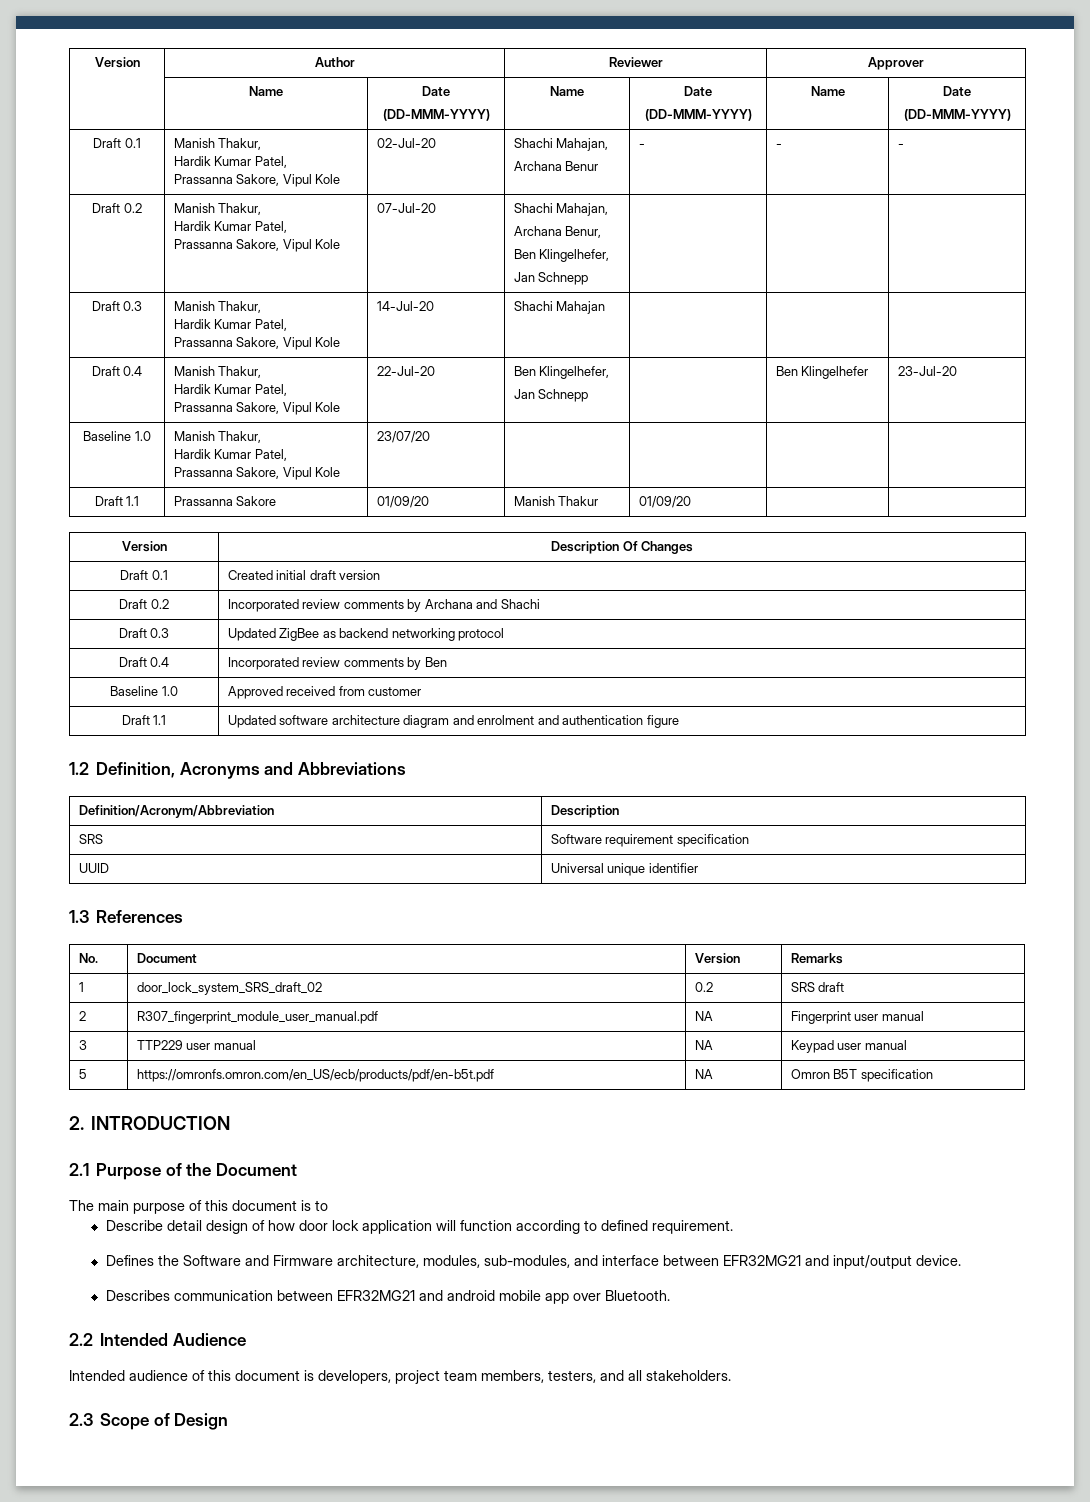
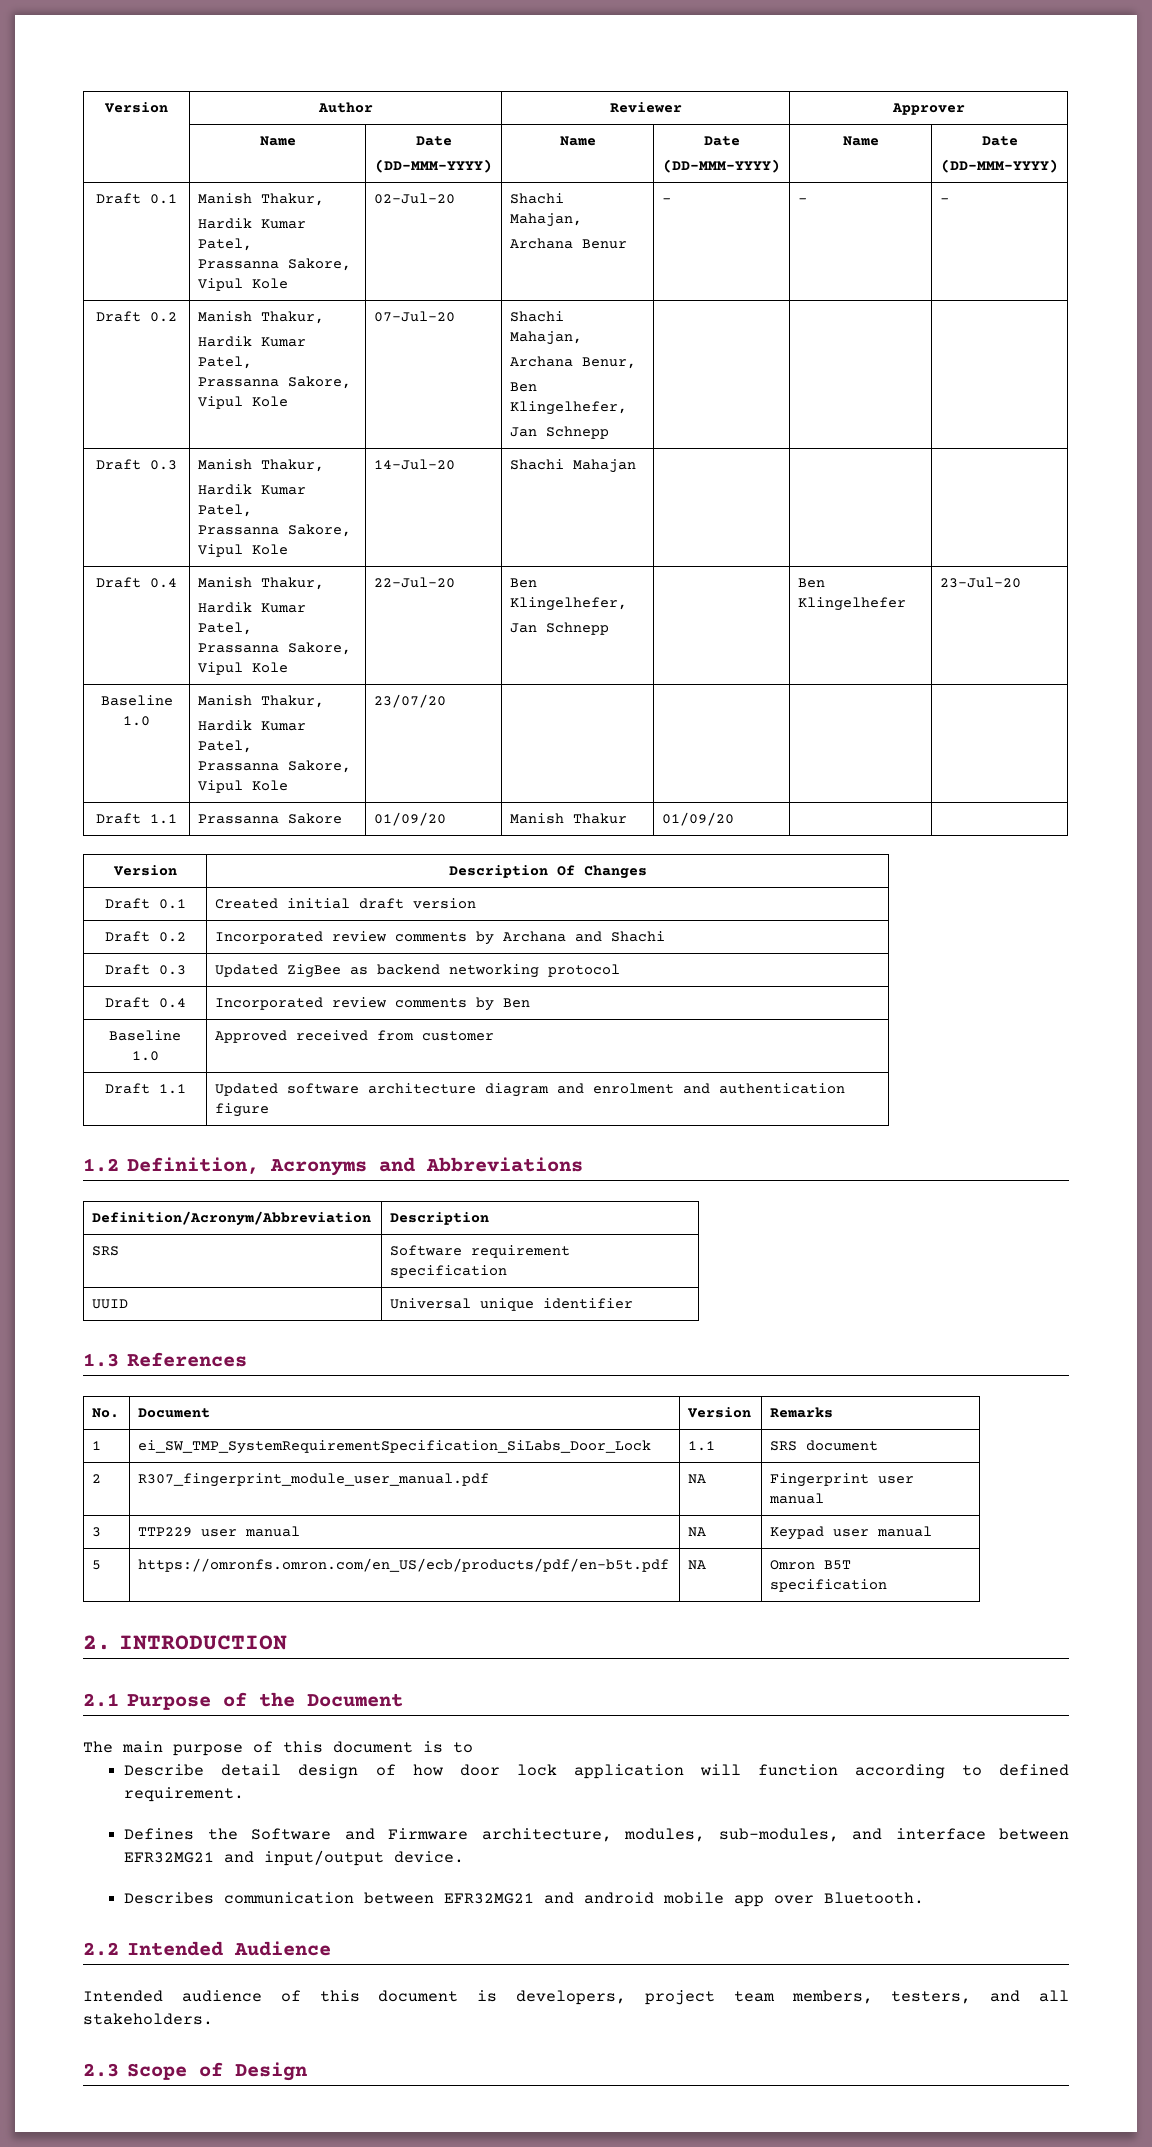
[136,982,322,995] [694,982,713,992] [790,982,845,992] door_lock_system_SRS_draft_02 | 0.2 | SRS draft -> [138,1440,652,1454] [688,1441,716,1451] [770,1440,879,1451] ei_SW_TMP_SystemRequirementSpecification_SiLabs_Door_Lock | 1.1 | SRS document

